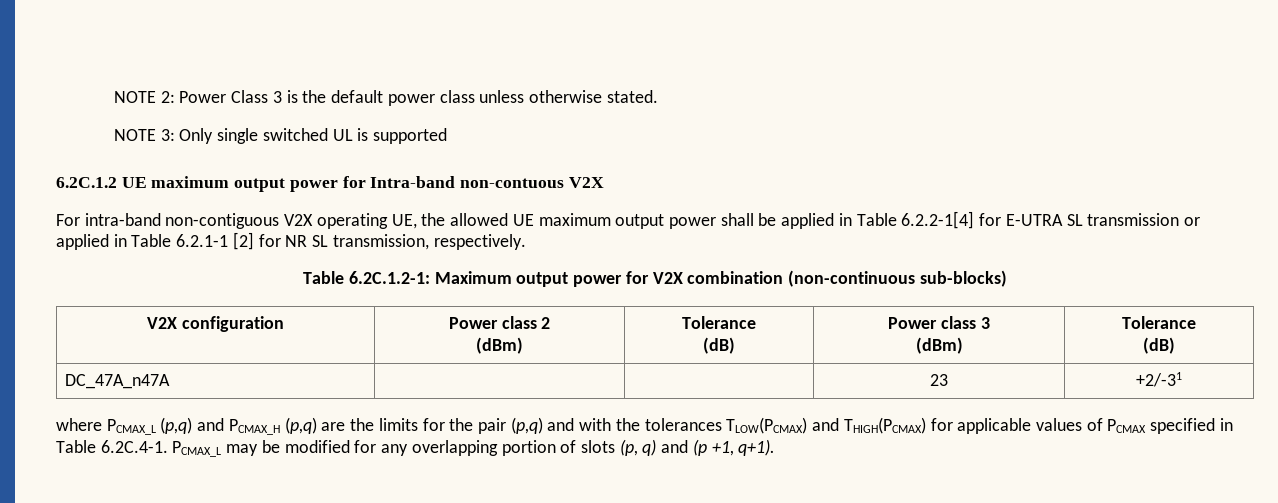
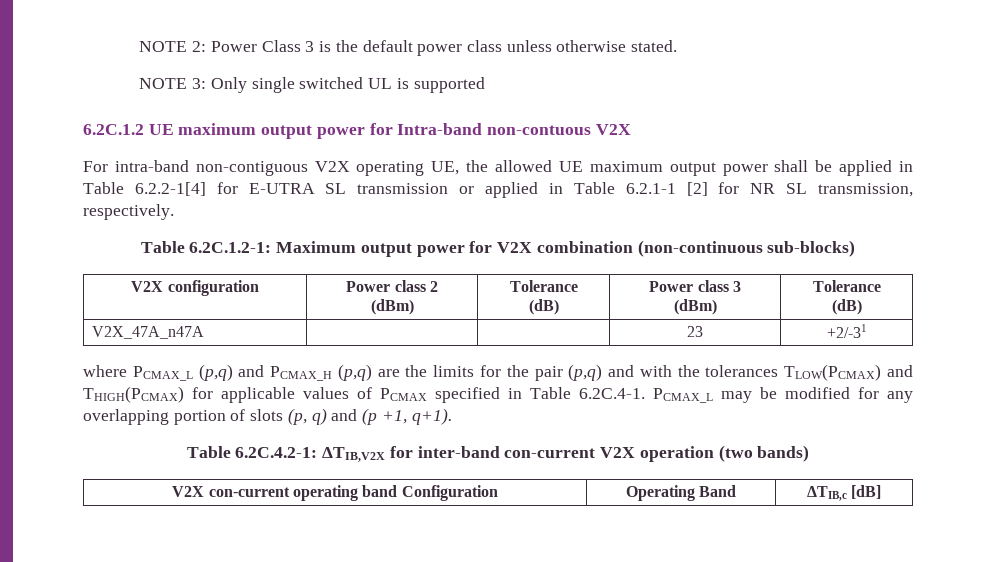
[65,374,171,389] DC_47A_n47A -> [92,326,205,339] V2X_47A_n47A
(776, 447) none -> [186,445,810,462] [172,485,498,501] [625,485,737,501] [806,485,882,501] // Table 6.2C.4.2-1: ΔTIB,V2X for inter-band con-current V2X operation (two bands) // V2X con-current operating band Configuration | Operating Band | ΔTIB,c [dB]

